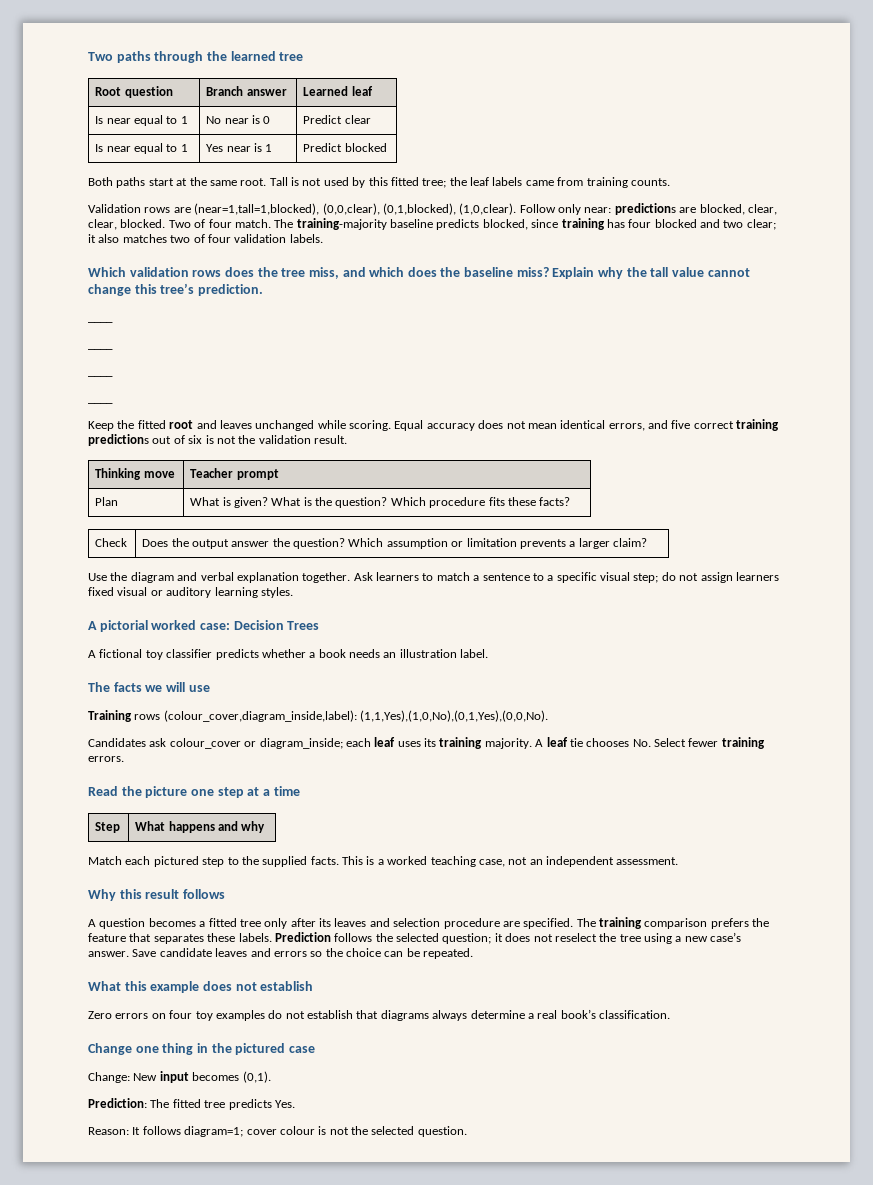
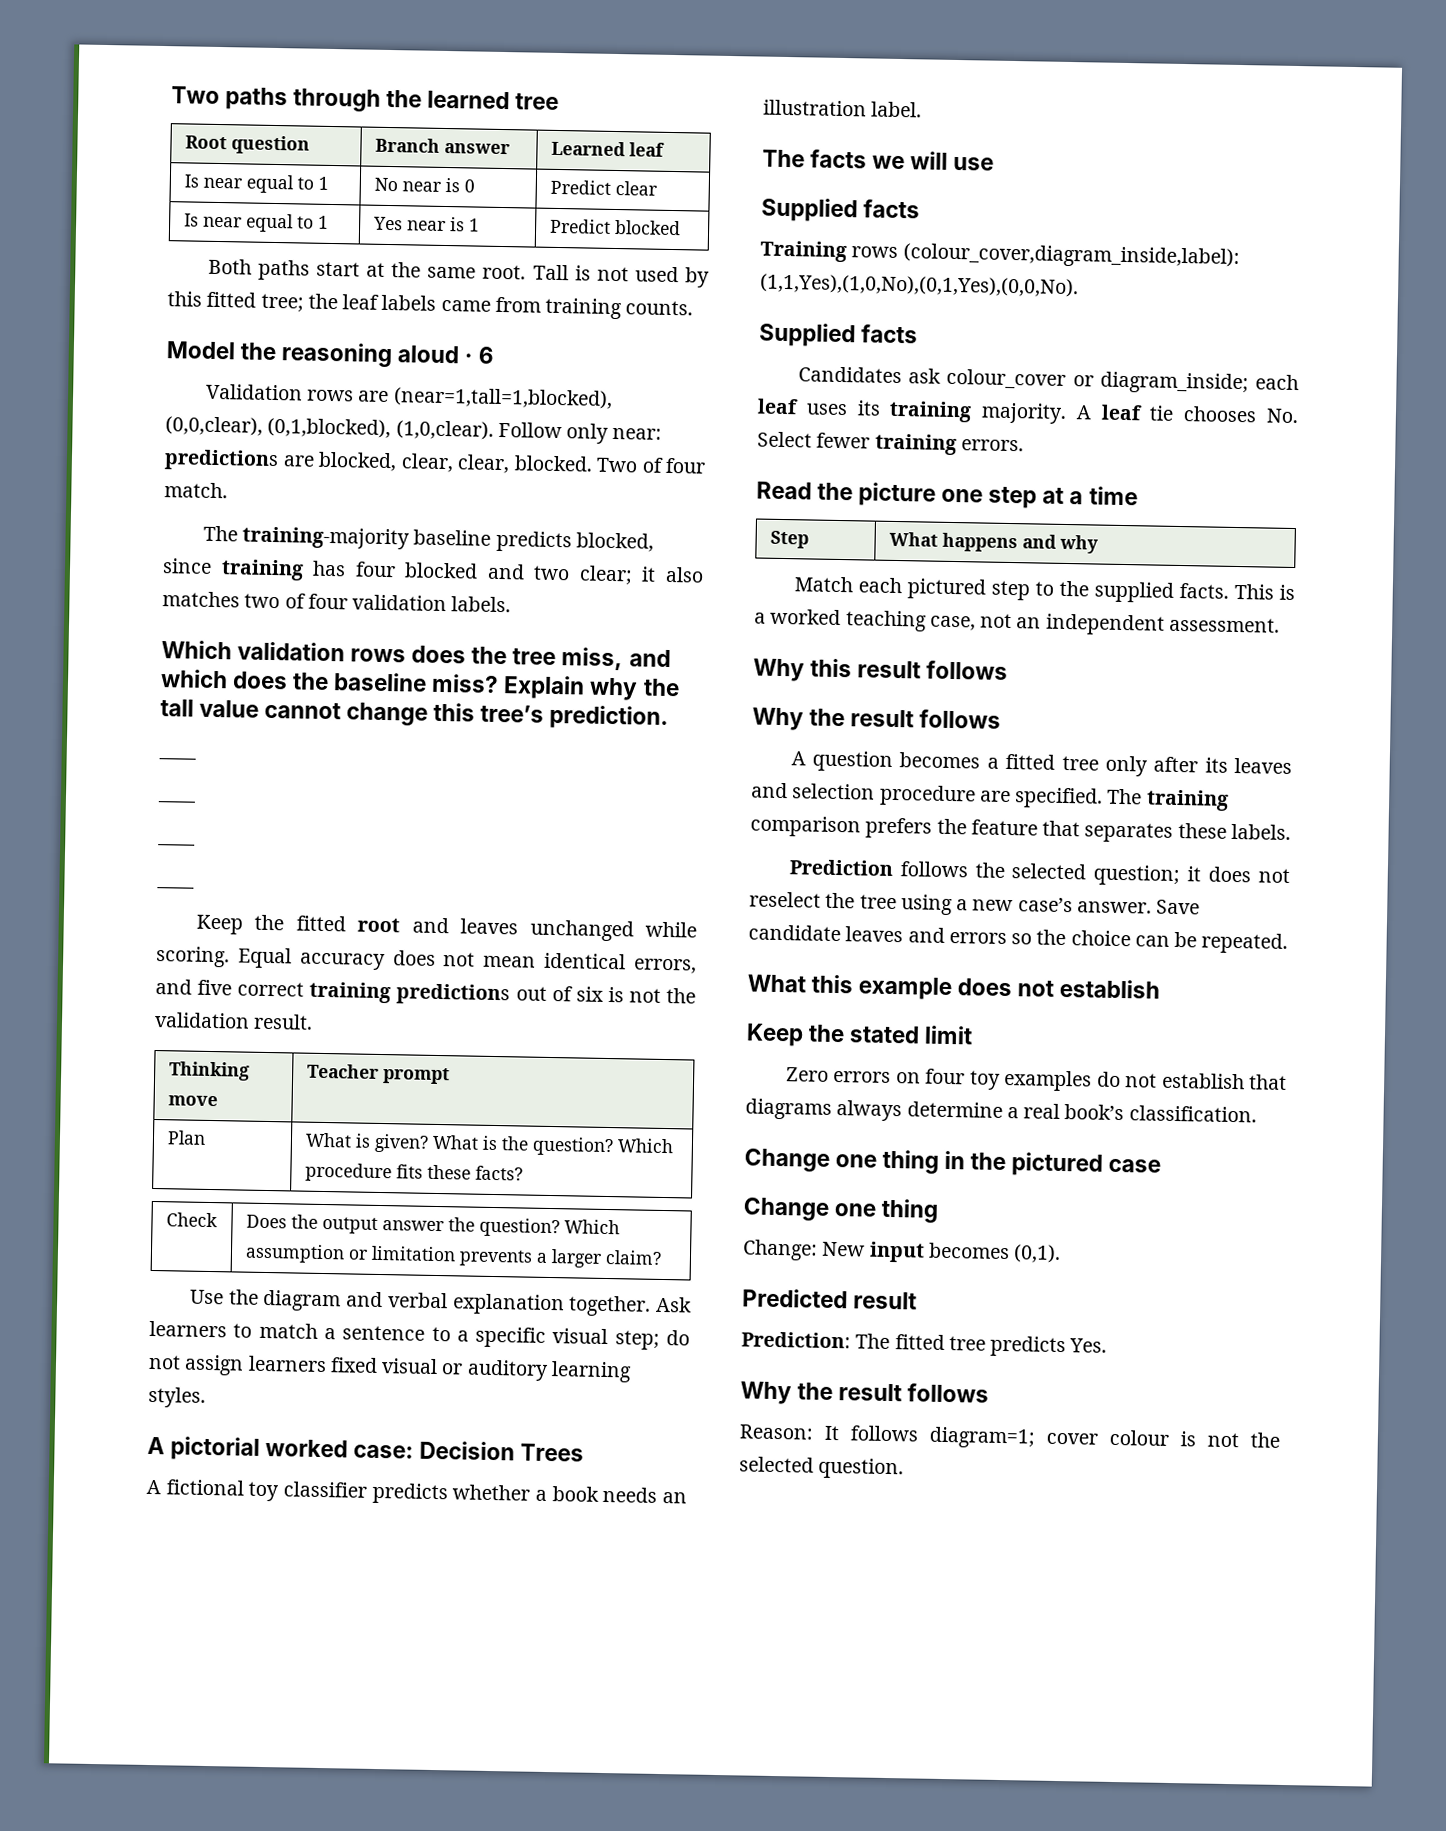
(670, 182) none -> [166,341,495,368] // Model the reasoning aloud · 6
(271, 223) none -> (228, 490) //
(210, 688) none -> [761,197,921,223] // Supplied facts
(549, 716) none -> [759,322,919,348] // Supplied facts
(225, 894) none -> [752,707,1002,731] // Why the result follows
(272, 937) none -> (1291, 831) //
(314, 986) none -> [746,1023,974,1047] // Keep the stated limit
(315, 1049) none -> [743,1197,940,1223] // Change one thing
(271, 1077) none -> [742,1288,918,1310] // Predicted result
(295, 1104) none -> [740,1381,990,1405] // Why the result follows

